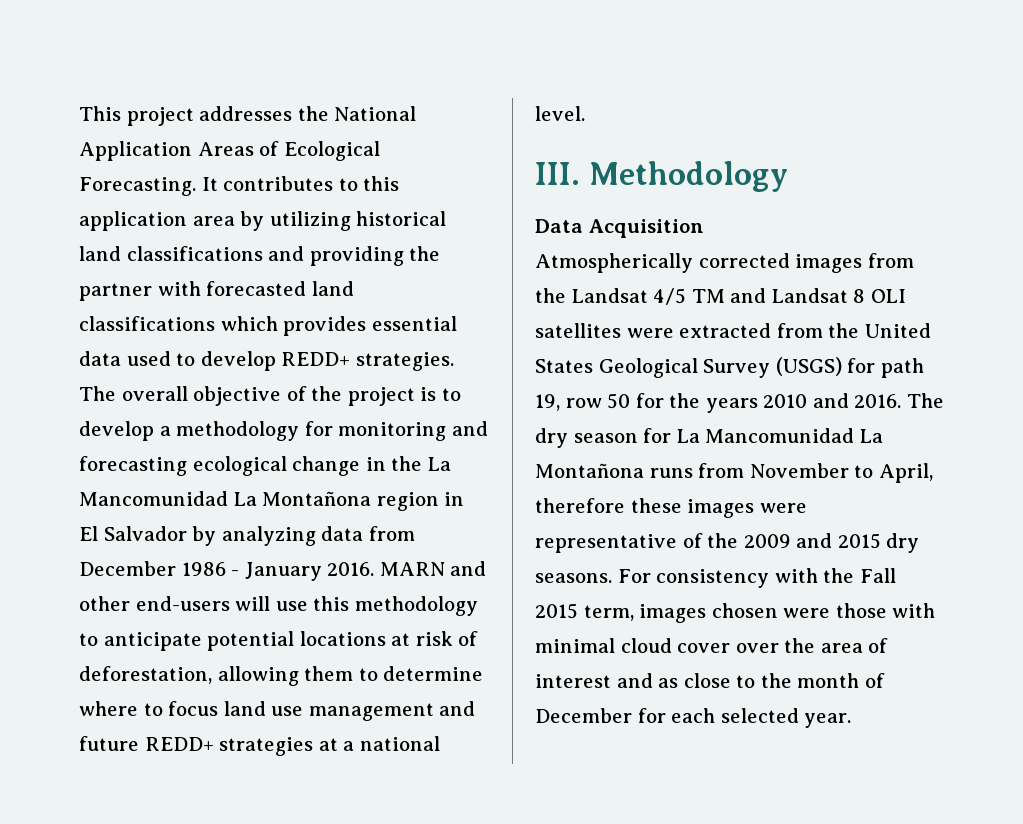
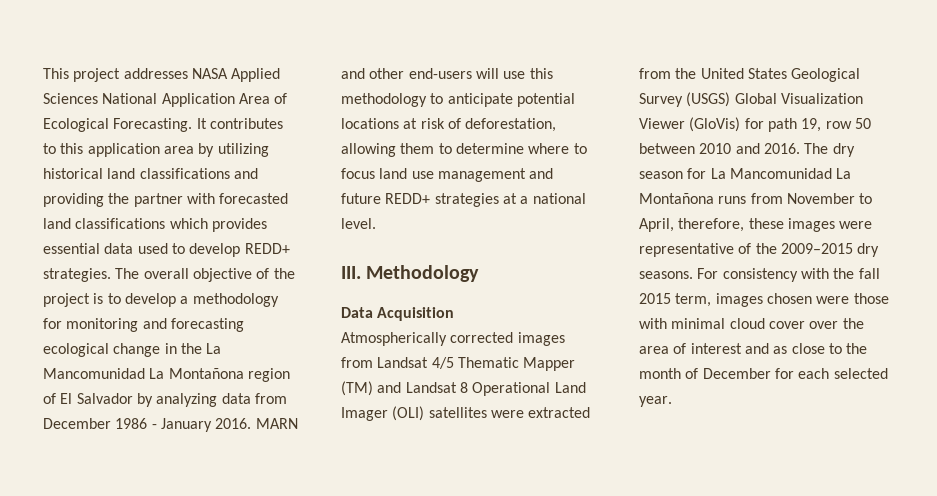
[297,106,329,121] the -> [191,68,281,82] [43,93,98,104] NASA Applied Sciences
[197,142,254,156] Areas -> [238,93,270,104] Area
[444,492,465,506] in -> [43,393,56,404] of
[535,288,566,303] the -> (373, 362) none
[691,288,906,303] TM and Landsat 8 OLI -> [457,357,576,371] [341,381,586,396] [341,406,425,421] Thematic Mapper (TM) and Landsat 8 Operational Land Imager (OLI)
(842, 366) none -> [734,93,863,104] [639,117,741,132] Global Visualization Viewer (GloVis)
[635,393,758,413] for the years -> [639,143,695,154] between
[535,498,625,513] therefore -> [678,218,745,232] therefore,
[743,533,881,549] 2009 and 2015 -> [780,243,853,254] 2009–2015
[859,568,896,583] Fall -> [858,268,880,279] fall

